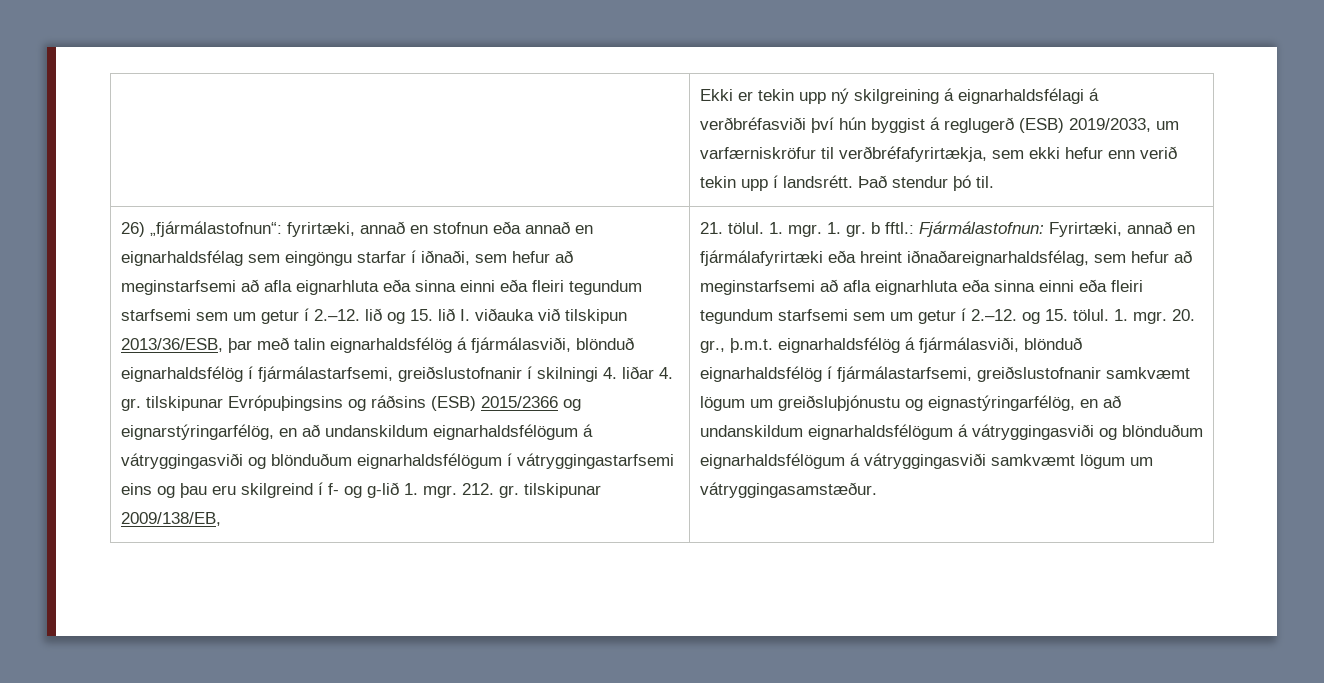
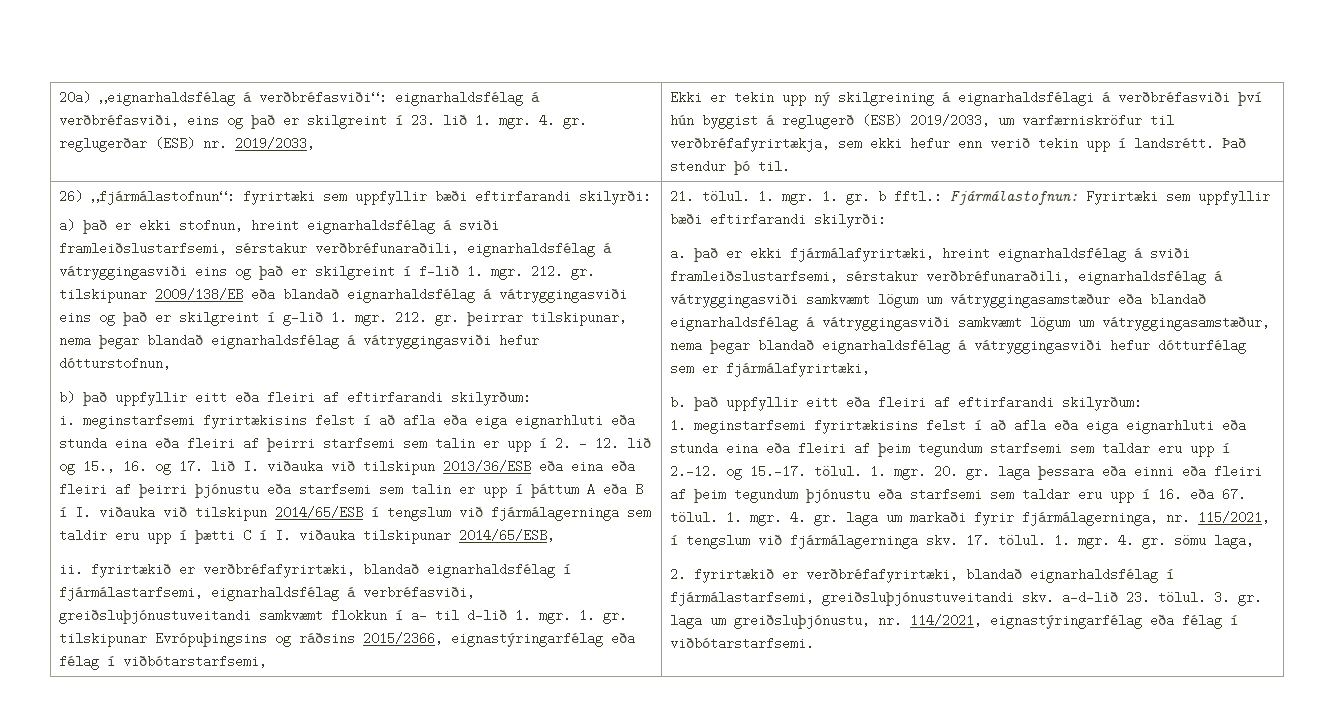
(699, 95) none -> [58,91,540,106] [58,114,587,129] [58,137,315,152] 20a) „eignarhaldsfélag á verðbréfasviði“: eignarhaldsfélag á verðbréfasviði, eins og það er skilgreint í 23. lið 1. mgr. 4. gr. reglugerðar (ESB) nr. 2019/2033,
[286,221,593,237] [120,250,573,266] [120,279,642,295] [120,308,433,324] fyrirtæki, annað en stofnun eða annað en eignarhaldsfélag sem eingöngu starfar í iðnaði, sem hefur að meginstarfsemi að afla eignarhluta eða sinna einni eða fleiri tegundum starfsemi sem um getur í 2.–12. lið og 15. -> [242,190,651,205] [58,219,499,234] [58,242,612,257] [58,265,595,280] [58,288,627,303] [58,311,627,326] [58,334,539,349] [58,357,171,370] [58,391,531,406] [58,414,635,429] [58,437,651,452] [58,460,203,475] fyrirtæki sem uppfyllir bæði eftirfarandi skilyrði: // a) það er ekki stofnun, hreint eignarhaldsfélag á sviði framleiðslustarfsemi, sérstakur verðbréfunaraðili, eignarhaldsfélag á vátryggingasviði eins og það er skilgreint í f-lið 1. mgr. 212. gr. tilskipunar 2009/138/EB eða blandað eignarhaldsfélag á vátryggingasviði eins og það er skilgreint í g-lið 1. mgr. 212. gr. þeirrar tilskipunar, nema þegar blandað eignarhaldsfélag á vátryggingasviði hefur dótturstofnun, // b) það uppfyllir eitt eða fleiri af eftirfarandi skilyrðum: // i. meginstarfsemi fyrirtækisins felst í að afla eða eiga eignarhluti eða stunda eina eða fleiri af þeirri starfsemi sem talin er upp í 2. - 12. lið og 15., 16. og 17.
[120,337,634,353] [120,366,673,382] 2013/36/ESB, þar með talin eignarhaldsfélög á fjármálasviði, blönduð eignarhaldsfélög í fjármálastarfsemi, greiðslustofnanir í skilningi 4. liðar 4. -> [442,460,635,473] [58,483,643,498] [58,506,651,521] [58,529,555,544] [58,563,571,578] [58,586,475,601] [58,609,595,624] 2013/36/ESB eða eina eða fleiri af þeirri þjónustu eða starfsemi sem talin er upp í þáttum A eða B í I. viðauka við tilskipun 2014/65/ESB í tengslum við fjármálagerninga sem taldir eru upp í þætti C í I. viðauka tilskipunar 2014/65/ESB, // ii. fyrirtækið er verðbréfafyrirtæki, blandað eignarhaldsfélag í fjármálastarfsemi, eignarhaldsfélag á verbréfasviði, greiðsluþjónustuveitandi samkvæmt flokkun í a- til d-lið 1. mgr. 1.
[430,396,581,411] [120,424,593,440] [120,453,674,469] [120,482,601,498] [120,512,221,526] (ESB) 2015/2366 og eignarstýringarfélög, en að undanskildum eignarhaldsfélögum á vátryggingasviði og blönduðum eignarhaldsfélögum í vátryggingastarfsemi eins og þau eru skilgreind í f- og g-lið 1. mgr. 212. gr. tilskipunar 2009/138/EB, -> [362,632,635,647] [58,655,267,670] 2015/2366, eignastýringarfélag eða félag í viðbótarstarfsemi,
[1048,221,1195,237] [699,250,1192,266] [699,279,1143,295] [699,308,1195,324] [699,337,1082,353] [699,366,1190,382] [699,395,1121,411] [699,424,1203,440] [699,453,1153,469] [699,482,877,498] Fyrirtæki, annað en fjármálafyrirtæki eða hreint iðnaðareignarhaldsfélag, sem hefur að meginstarfsemi að afla eignarhluta eða sinna einni eða fleiri tegundum starfsemi sem um getur í 2.–12. og 15. tölul. 1. mgr. 20. gr., þ.m.t. eignarhaldsfélög á fjármálasviði, blönduð eignarhaldsfélög í fjármálastarfsemi, greiðslustofnanir samkvæmt lögum um greiðsluþjónustu og eignastýringarfélög, en að undanskildum eignarhaldsfélögum á vátryggingasviði og blönduðum eignarhaldsfélögum á vátryggingasviði samkvæmt lögum um vátryggingasamstæður. -> [1085,190,1270,205] [669,213,886,228] [669,247,1190,262] [669,270,1223,285] [669,293,1206,308] [669,316,1270,331] [669,339,1246,354] [669,362,870,377] [669,396,1142,411] [669,419,1246,434] [669,442,1230,457] [669,465,1262,480] [669,488,1246,503] [669,511,1270,526] [669,534,1254,549] [669,568,1174,583] [669,591,1262,606] [669,614,1238,629] [669,637,814,650] Fyrirtæki sem uppfyllir bæði eftirfarandi skilyrði: // a. það er ekki fjármálafyrirtæki, hreint eignarhaldsfélag á sviði framleiðslustarfsemi, sérstakur verðbréfunaraðili, eignarhaldsfélag á vátryggingasviði samkvæmt lögum um vátryggingasamstæður eða blandað eignarhaldsfélag á vátryggingasviði samkvæmt lögum um vátryggingasamstæður, nema þegar blandað eignarhaldsfélag á vátryggingasviði hefur dótturfélag sem er fjármálafyrirtæki, // b. það uppfyllir eitt eða fleiri af eftirfarandi skilyrðum: // 1. meginstarfsemi fyrirtækisins felst í að afla eða eiga eignarhluti eða stunda eina eða fleiri af þeim tegundum starfsemi sem taldar eru upp í 2.–12. og 15.–17. tölul. 1. mgr. 20. gr. laga þessara eða einni eða fleiri af þeim tegundum þjónustu eða starfsemi sem taldar eru upp í 16. eða 67. tölul. 1. mgr. 4. gr. laga um markaði fyrir fjármálagerninga, nr. 115/2021, í tengslum við fjármálagerninga skv. 17. tölul. 1. mgr. 4. gr. sömu laga, // 2. fyrirtækið er verðbréfafyrirtæki, blandað eignarhaldsfélag í fjármálastarfsemi, greiðsluþjónustuveitandi skv. a–d-lið 23. tölul. 3. gr. laga um greiðsluþjónustu, nr. 114/2021, eignastýringarfélag eða félag í viðbótarstarfsemi.

